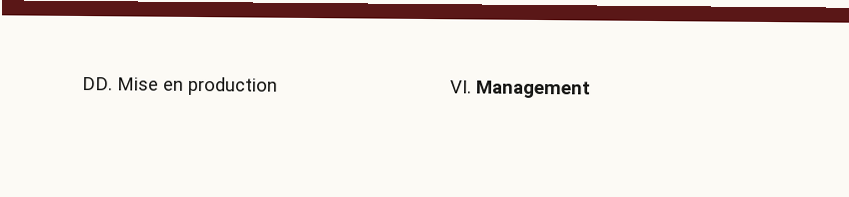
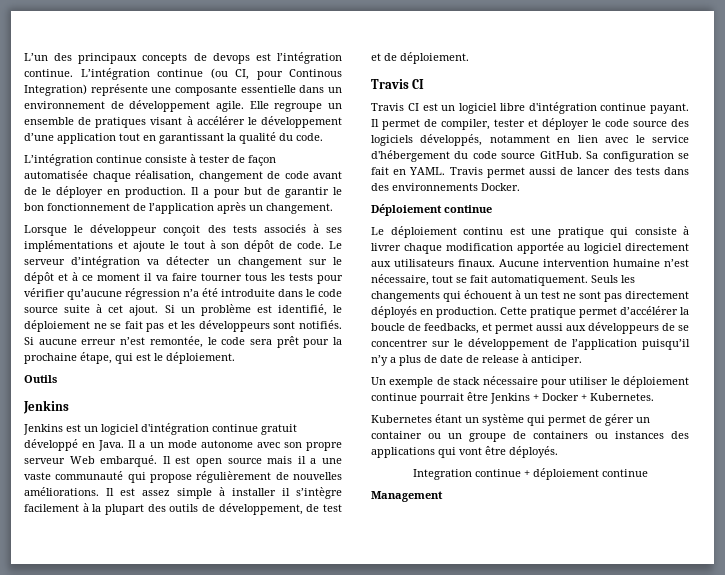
[82,76,278,96] [450,80,472,94] DD. Mise en production // VI. -> [24,52,342,64] [24,68,342,80] [24,84,342,96] [24,100,342,112] [24,116,342,128] [24,132,323,144] [24,154,276,166] [24,170,342,182] [24,186,342,198] [24,202,333,214] [24,224,342,236] [24,240,342,252] [24,256,342,268] [24,272,343,284] [24,288,342,300] [24,304,342,316] [24,320,342,332] [24,336,342,348] [24,352,235,364] [24,375,57,383] [23,400,69,414] [23,423,297,435] [24,439,342,451] [24,455,342,467] [24,471,342,483] [24,487,342,499] [24,503,342,515] [371,52,469,64] [371,79,425,89] [371,102,689,114] [371,118,689,130] [371,134,689,146] [371,150,689,162] [371,167,689,178] [371,183,520,191] [371,204,492,216] [371,226,689,238] [371,242,689,254] [371,259,689,267] [371,274,635,286] [371,290,689,302] [371,306,689,318] [371,322,689,334] [371,338,690,350] [371,354,582,366] [371,376,689,388] [371,392,654,404] [371,414,650,426] [371,431,689,442] [371,446,558,458] [412,468,648,480] L’un des principaux concepts de devops est l’intégration continue. L’intégration continue (ou CI, pour Continous Integration) représente une composante essentielle dans un environnement de développement agile. Elle regroupe un ensemble de pratiques visant à accélérer le développement d’une application tout en garantissant la qualité du code. // L’intégration continue consiste à tester de façon automatisée chaque réalisation, changement de code avant de le déployer en production. Il a pour but de garantir le bon fonctionnement de l’application après un changement. // Lorsque le développeur conçoit des tests associés à ses implémentations et ajoute le tout à son dépôt de code. Le serveur d’intégration va détecter un changement sur le dépôt et à ce moment il va faire tourner tous les tests pour vérifier qu’aucune régression n’a été introduite dans le code source suite à cet ajout. Si un problème est identifié, le déploiement ne se fait pas et les développeurs sont notifiés. Si aucune erreur n’est remontée, le code sera prêt pour la prochaine étape, qui est le déploiement. // Outils // Jenkins // Jenkins est un logiciel d'intégration continue gratuit développé en Java. Il a un mode autonome avec son propre serveur Web embarqué. Il est open source mais il a une vaste communauté qui propose régulièrement de nouvelles améliorations. Il est assez simple à installer il s’intègre facilement à la plupart des outils de développement, de test et de déploiement. // Travis CI // Travis CI est un logiciel libre d'intégration continue payant. Il permet de compiler, tester et déployer le code source des logiciels développés, notamment en lien avec le service d'hébergement du code source GitHub. Sa configuration se fait en YAML. Travis permet aussi de lancer des tests dans des environnements Docker. // Déploiement continue // Le déploiement continu est une pratique qui consiste à livrer chaque modification apportée au logiciel directement aux utilisateurs finaux. Aucune intervention humaine n’est nécessaire, tout se fait automatiquement. Seuls les changements qui échouent à un test ne sont pas directement déployés en production. Cette pratique permet d’accélérer la boucle de feedbacks, et permet aussi aux développeurs de se concentrer sur le développement de l’application puisqu’il n’y a plus de date de release à anticiper. // Un exemple de stack nécessaire pour utiliser le déploiement continue pourrait être Jenkins + Docker + Kubernetes. // Kubernetes étant un système qui permet de gérer un container ou un groupe de containers ou instances des applications qui vont être déployés. // Integration continue + déploiement continue //

